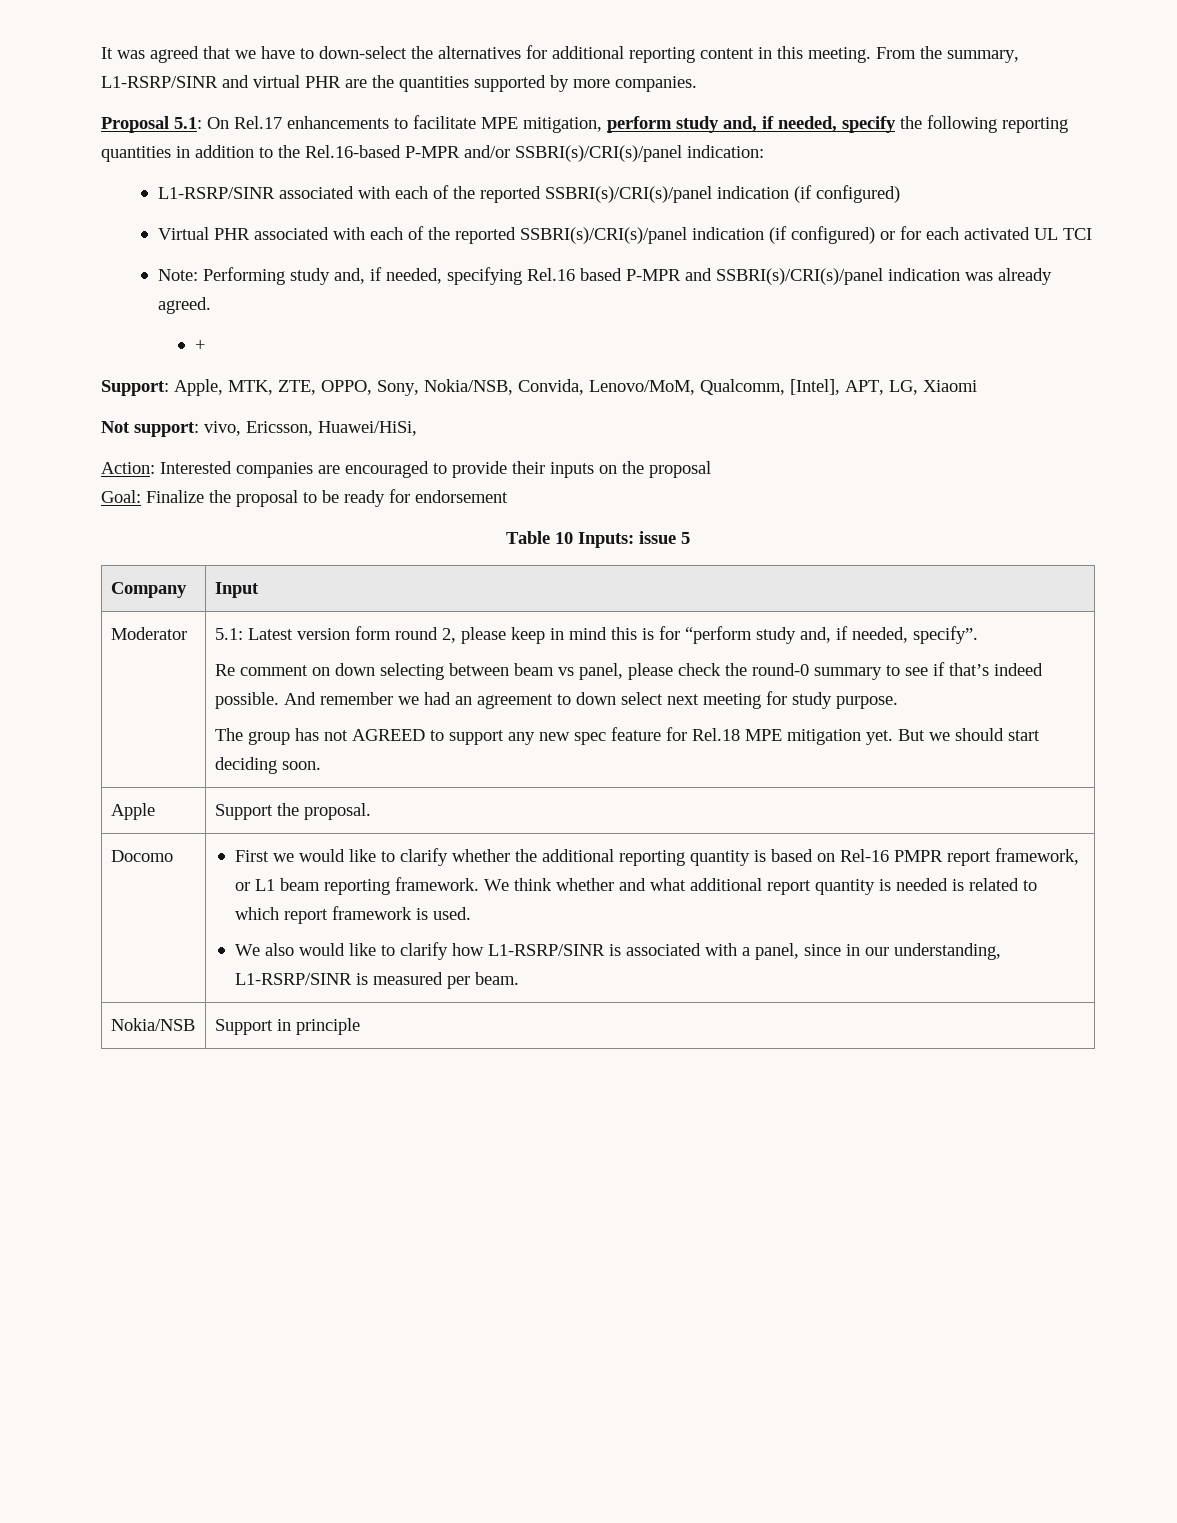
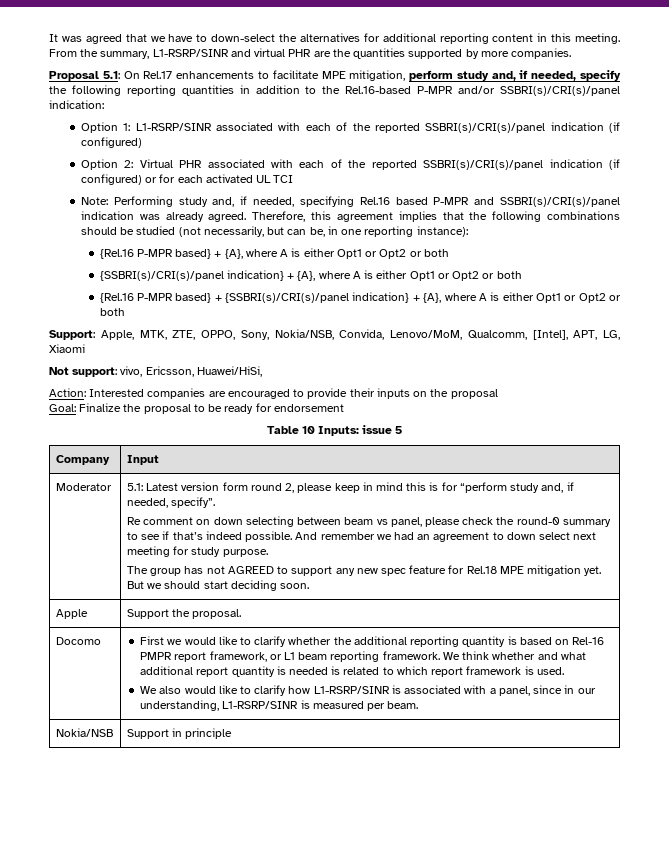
(764, 151) none -> [80,122,131,133] Option 1:
(901, 194) none -> [80,159,134,170] Option 2:
[194,339,205,351] // + -> [252,211,621,222] [80,226,468,237] [99,248,449,259] [99,270,522,281] [99,292,622,303] [99,308,125,316] Therefore, this agreement implies that the following combinations should be studied (not necessarily, but can be, in one reporting instance): // {Rel.16 P-MPR based} + {A}, where A is either Opt1 or Opt2 or both // {SSBRI(s)/CRI(s)/panel indication} + {A}, where A is either Opt1 or Opt2 or both // {Rel.16 P-MPR based} + {SSBRI(s)/CRI(s)/panel indication} + {A}, where A is either Opt1 or Opt2 or both

